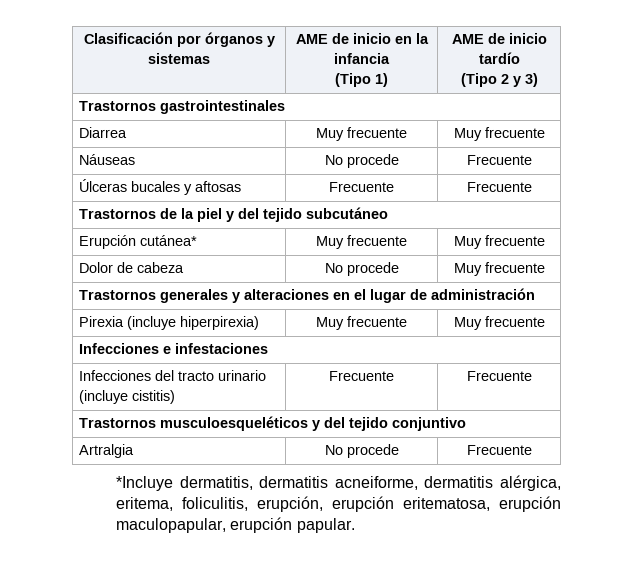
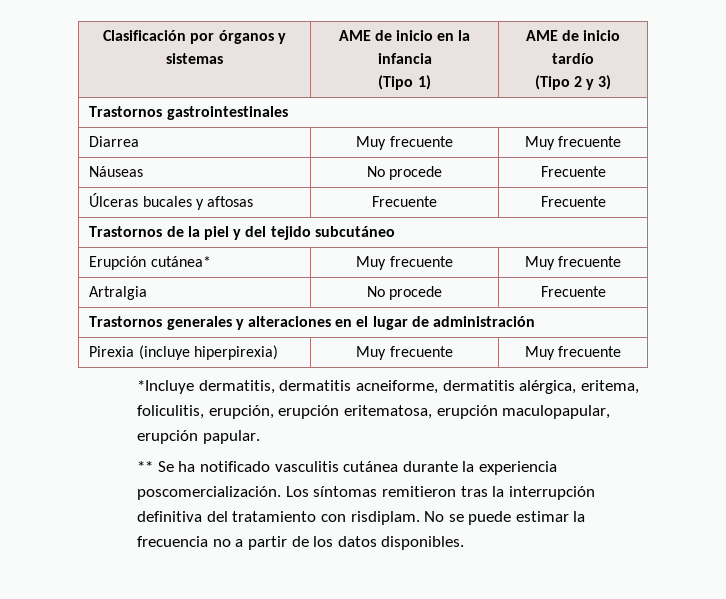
[79,262,185,273] [324,262,399,276] [453,262,545,276] Dolor de cabeza | No procede | Muy frecuente -> [89,286,148,300] [366,286,443,300] [540,286,606,297] Artralgia | No procede | Frecuente
[79,343,269,354] [79,370,267,381] [79,390,176,404] [329,371,394,381] [466,371,532,381] [79,416,467,431] [79,444,135,458] [324,444,399,458] [466,445,532,455] // Infecciones e infestaciones // Infecciones del tracto urinario (incluye cistitis) | Frecuente | Frecuente // Trastornos musculoesqueléticos y del tejido conjuntivo // Artralgia | No procede | Frecuente -> (622, 351) none
(355, 525) none -> [137,461,557,475] [137,486,595,500] [137,511,586,525] [137,536,465,550] // ** Se ha notificado vasculitis cutánea durante la experiencia poscomercialización. Los síntomas remitieron tras la interrupción definitiva del tratamiento con risdiplam. No se puede estimar la frecuencia no a partir de los datos disponibles.

